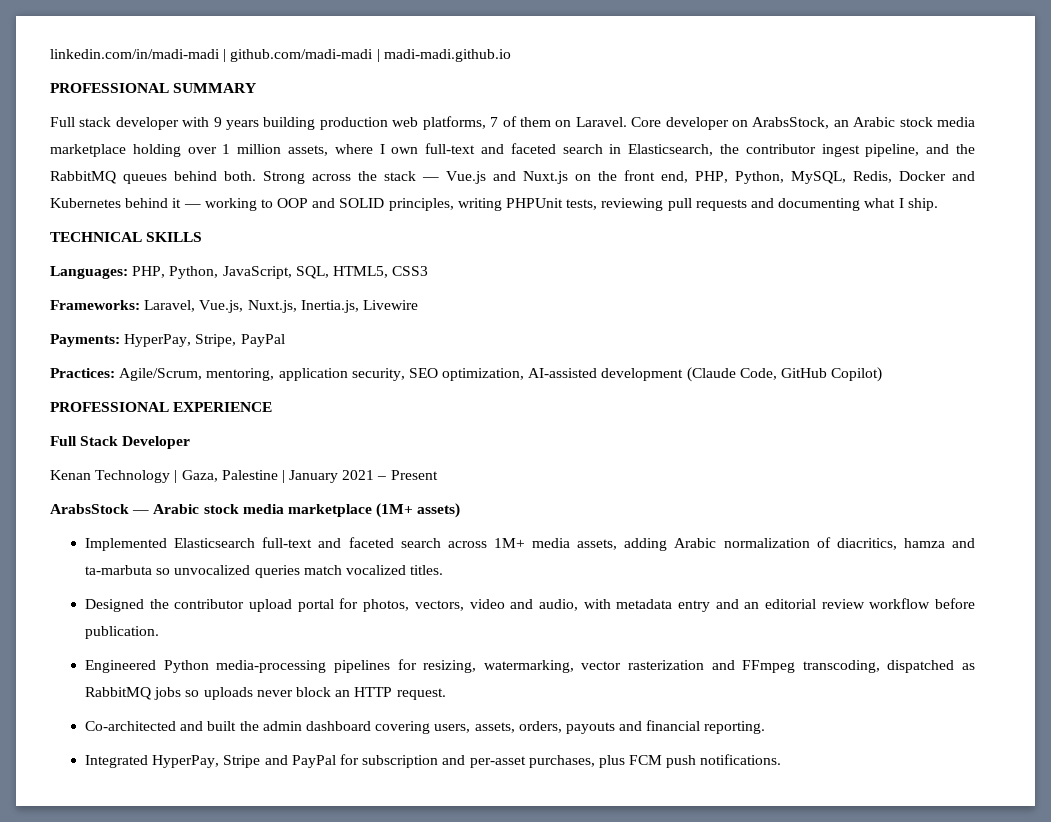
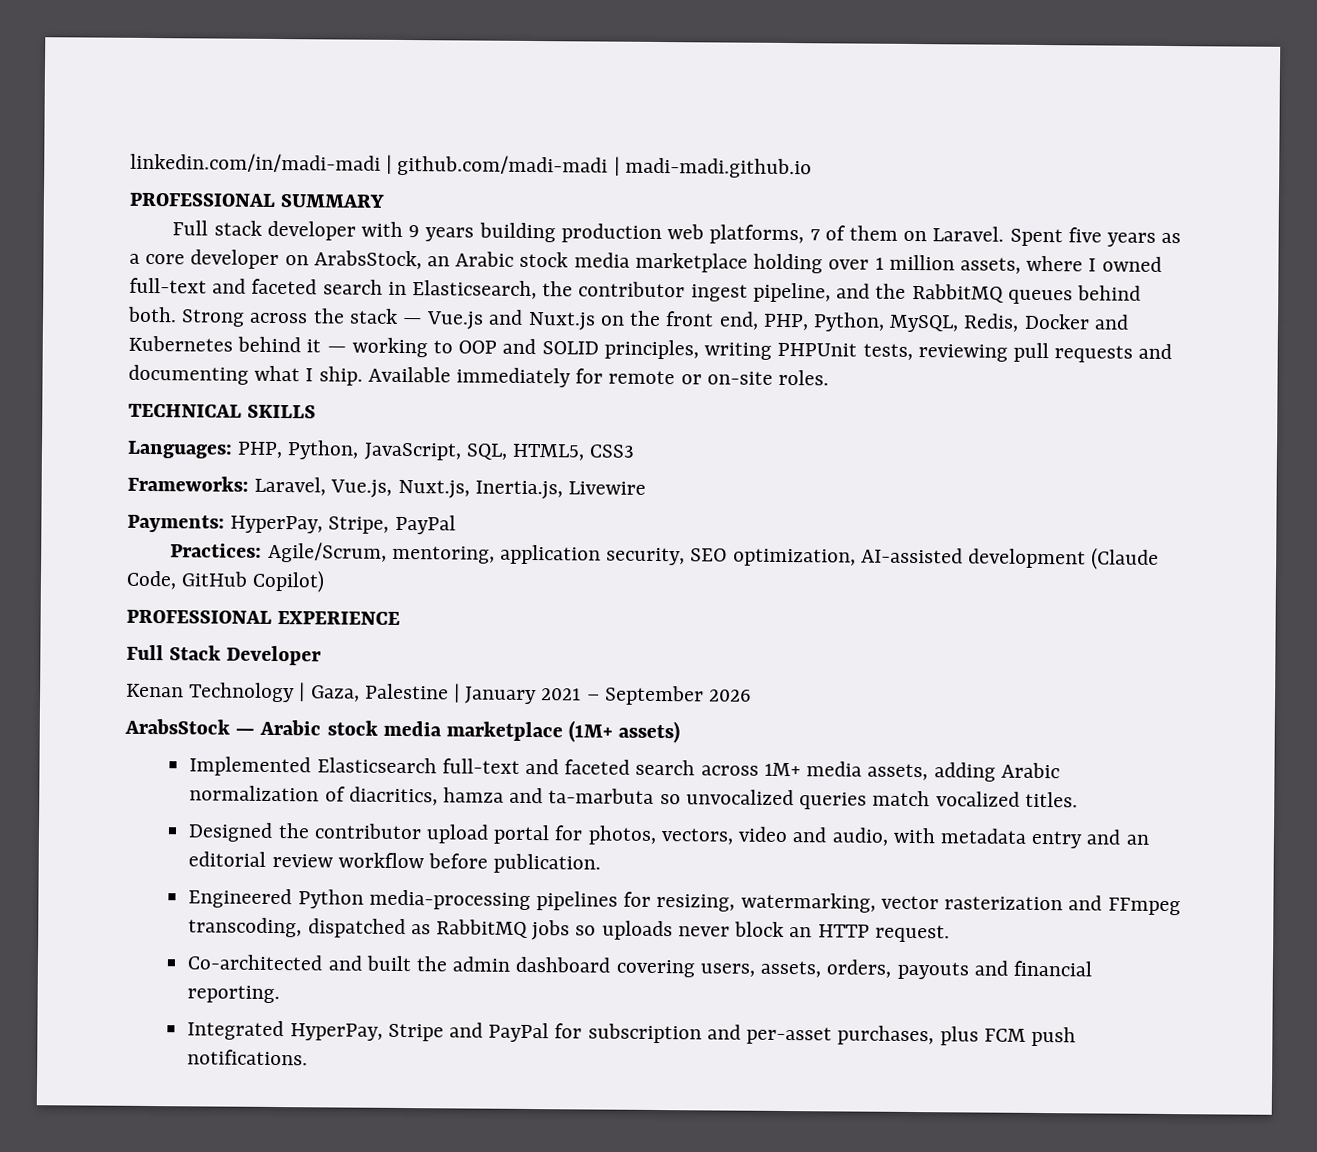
[631,117,662,127] Core -> [1009,227,1182,247] [129,253,186,265] Spent five years as a core
[391,147,419,154] own -> [1101,256,1162,272] owned
(938, 204) none -> [367,366,830,388] Available immediately for remote or on-site roles.
[390,470,438,480] Present -> [603,685,753,706] September 2026

